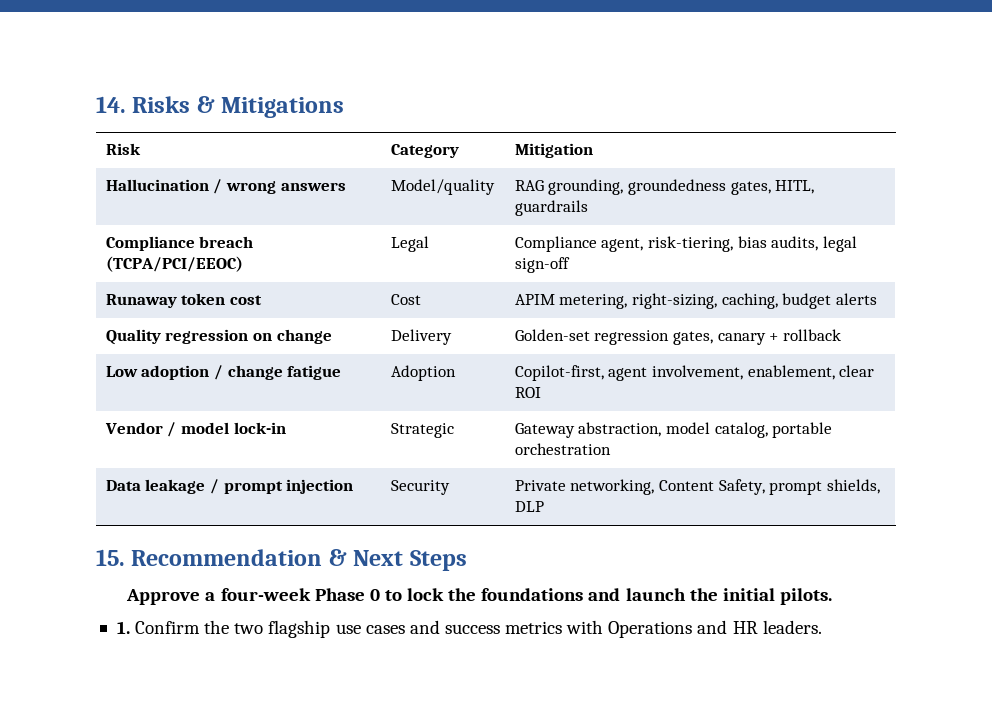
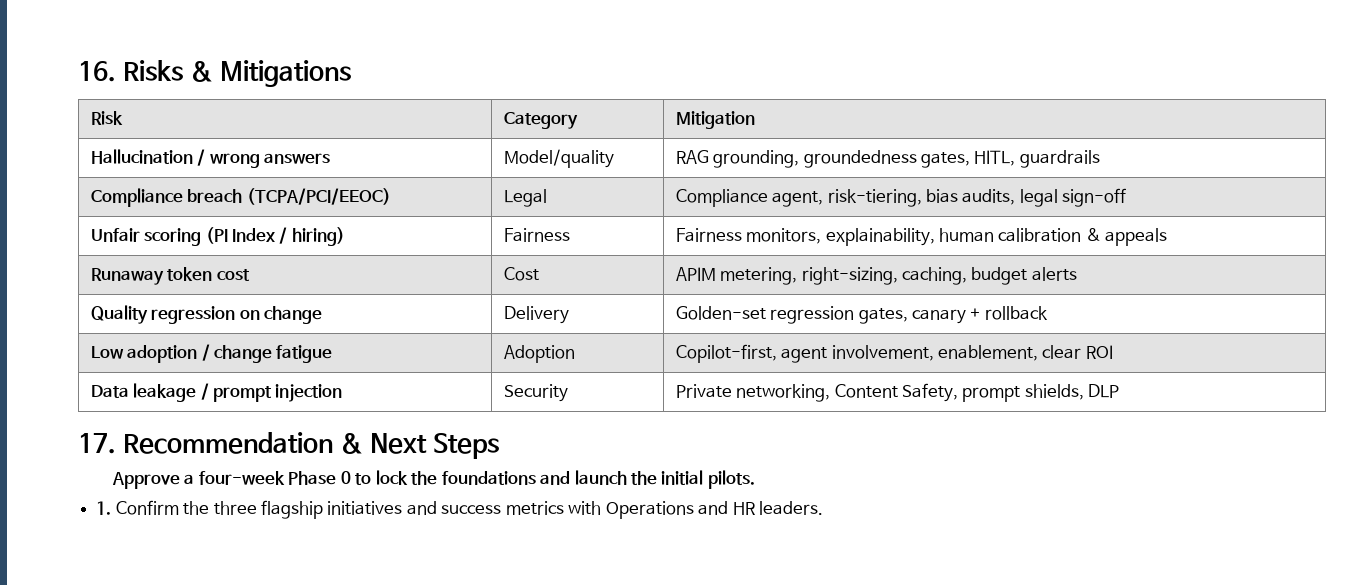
[96,96,126,113] 14. -> [78,61,116,82] 16.
(570, 265) none -> [90,227,345,246] [503,228,570,242] [675,228,1168,246] // Unfair scoring (PI Index / hiring) | Fairness | Fairness monitors, explainability, human calibration & appeals
[104,422,286,437] [390,423,454,438] [514,422,833,438] [514,443,611,455] // Vendor / model lock-in | Strategic | Gateway abstraction, model catalog, portable orchestration -> (1113, 352) none
[96,549,125,566] 15. -> [78,433,116,454] 17.
[234,620,405,638] two flagship use cases -> [213,500,403,519] three flagship initiatives

